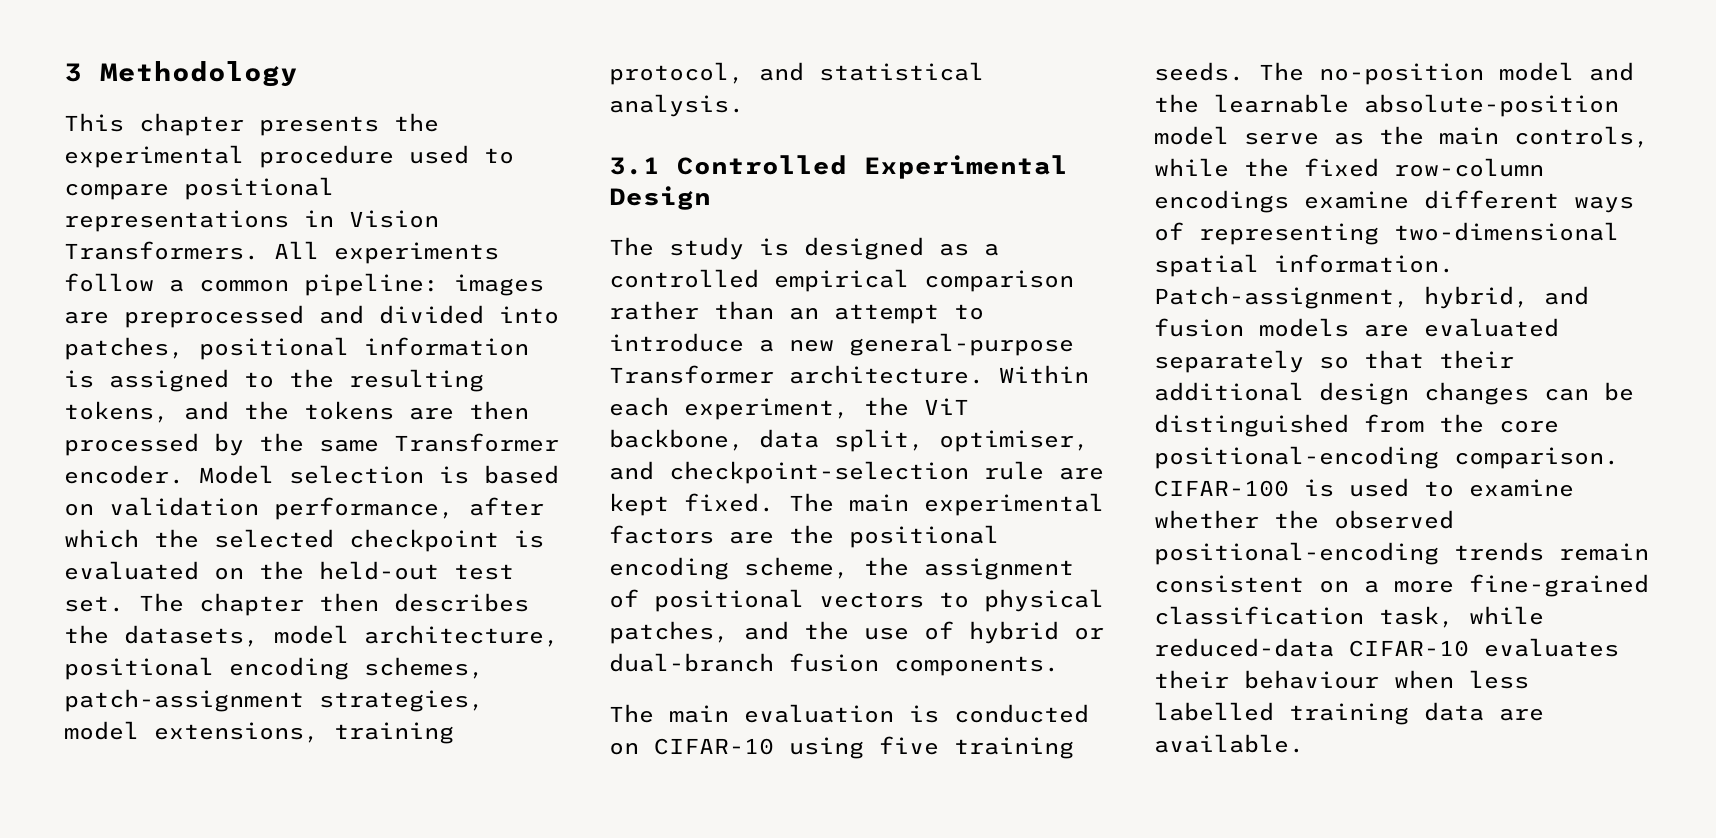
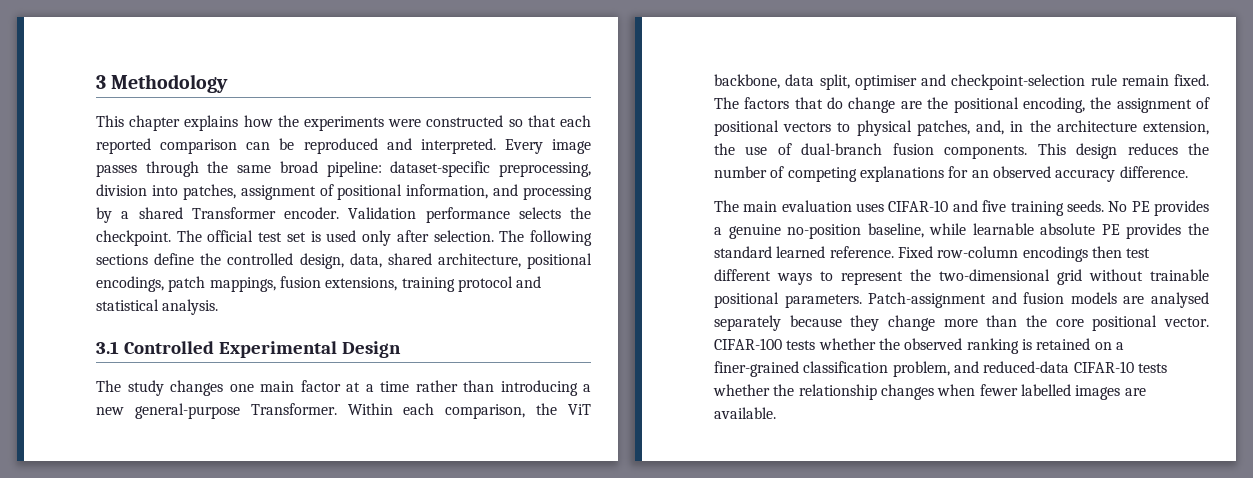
[259,113,439,136] [64,145,514,168] [64,177,334,200] [64,210,439,232] [64,241,499,264] [64,273,544,296] [64,305,559,328] [64,337,529,360] [64,369,484,392] [64,401,529,423] [64,433,559,456] [64,465,559,484] [64,497,544,520] [64,529,544,552] [64,561,514,580] [64,593,529,616] [64,625,559,647] [64,657,484,680] [64,689,484,712] [64,721,139,740] presents the experimental procedure used to compare positional representations in Vision Transformers. All experiments follow a common pipeline: images are preprocessed and divided into patches, positional information is assigned to the resulting tokens, and the tokens are then processed by the same Transformer encoder. Model selection is based on validation performance, after which the selected checkpoint is evaluated on the held-out test set. The chapter then describes the datasets, model architecture, positional encoding schemes, patch-assignment strategies, model -> [184,115,591,131] [96,138,591,154] [96,161,591,177] [96,184,592,200] [96,207,591,223] [96,230,593,246] [96,253,592,269] [96,276,321,292] explains how the experiments were constructed so that each reported comparison can be reproduced and interpreted. Every image passes through the same broad pipeline: dataset-specific preprocessing, division into patches, assignment of positional information, and processing by a shared Transformer encoder. Validation performance selects the checkpoint. The official test set is used only after selection. The following sections define the controlled design, data, shared architecture, positional encodings, patch mappings, fusion
[609,62,744,85] protocol, -> [457,276,513,292] protocol
[759,237,999,260] [609,269,1074,292] [609,301,984,324] [609,333,744,352] is designed as a controlled empirical comparison rather than an attempt to introduce -> [170,380,578,396] changes one main factor at a time rather than introducing
[609,365,984,384] Transformer architecture. -> [250,403,337,415] Transformer.
[684,398,849,420] experiment, -> [445,404,526,419] comparison,
[939,430,1089,452] optimiser, -> [854,75,917,90] optimiser
[1059,467,1104,480] [609,493,1104,516] [609,525,714,544] are kept fixed. The main experimental factors -> [1121,74,1209,86] [714,97,896,113] remain fixed. The factors that do change
[609,557,849,580] encoding scheme, -> [1022,97,1085,113] encoding,
[744,621,789,640] and -> [976,120,1209,135] and, in the architecture extension,
[969,621,1104,644] hybrid or -> (792, 149) none
[609,704,1089,723] [609,736,1074,759] [1154,62,1634,85] [1154,94,1619,117] [1154,126,1649,148] [1154,158,1544,177] [1154,190,1634,213] [1154,222,1619,245] [1154,254,1454,277] [1154,286,1589,309] [1154,318,1559,337] [1154,350,1514,373] [1154,382,1634,405] [1154,414,1559,437] [1154,446,1619,469] [1154,478,1574,497] [1154,510,1454,529] [1154,542,1649,565] [1154,574,1649,597] [1154,606,1544,628] [1154,638,1619,657] [1154,670,1529,689] [1154,702,1484,725] // The main evaluation is conducted on CIFAR-10 using five training seeds. The no-position model and the learnable absolute-position model serve as the main controls, while the fixed row-column encodings examine different ways of representing two-dimensional spatial information. Patch-assignment, hybrid, and fusion models are evaluated separately so that their additional design changes can be distinguished from the core positional-encoding comparison. CIFAR-100 is used to examine whether the observed positional-encoding trends remain consistent on a more fine-grained classification task, while reduced-data CIFAR-10 evaluates their behaviour when less labelled training data -> [1037,143,1209,159] [714,166,1188,182] [714,200,1209,216] [714,223,1209,239] [714,246,1151,262] [714,269,1209,285] [714,292,1209,308] [714,315,1209,331] [714,338,1124,354] [714,361,1167,377] [713,384,1121,400] This design reduces the number of competing explanations for an observed accuracy difference. // The main evaluation uses CIFAR-10 and five training seeds. No PE provides a genuine no-position baseline, while learnable absolute PE provides the standard learned reference. Fixed row-column encodings then test different ways to represent the two-dimensional grid without trainable positional parameters. Patch-assignment and fusion models are analysed separately because they change more than the core positional vector. CIFAR-100 tests whether the observed ranking is retained on a finer-grained classification problem, and reduced-data CIFAR-10 tests whether the relationship changes when fewer labelled images

